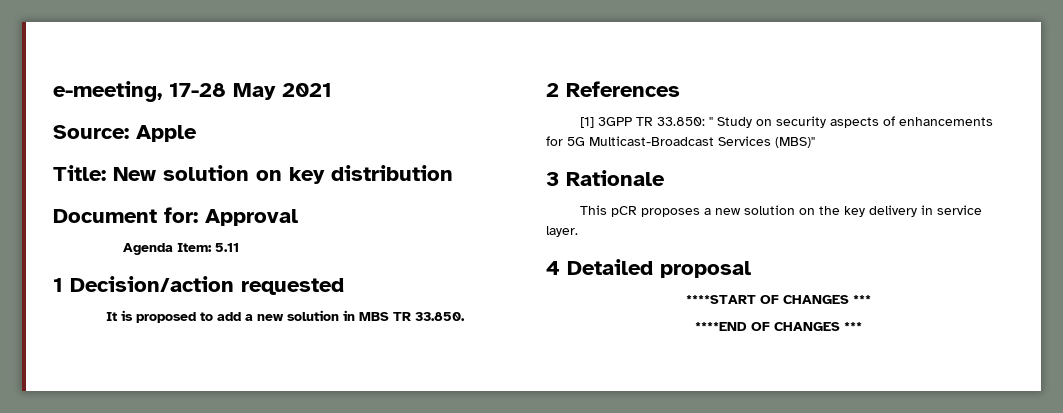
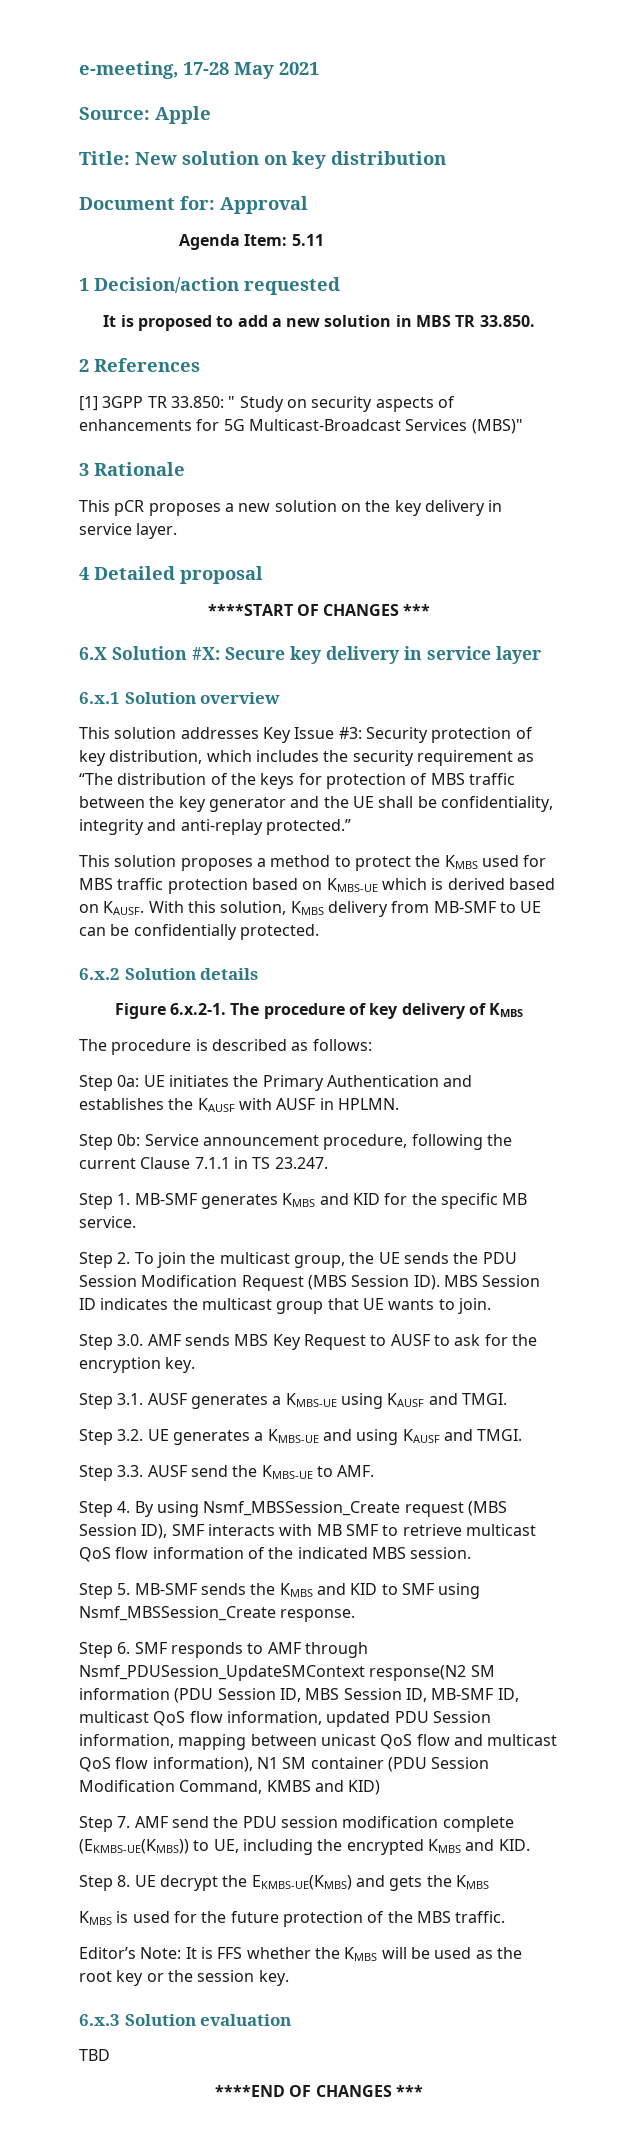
(871, 299) none -> [79,646,541,664] [79,692,281,704] [79,727,533,743] [79,750,535,766] [79,773,515,789] [79,796,553,812] [79,819,351,835] [79,855,547,871] [79,878,555,894] [79,901,542,917] [79,924,319,940] [79,968,259,980] [114,1003,524,1019] [79,1039,372,1055] [79,1075,473,1091] [79,1098,399,1112] [79,1134,512,1150] [79,1157,328,1169] [79,1193,528,1209] [79,1216,136,1228] [79,1252,517,1268] [79,1275,541,1291] [79,1298,491,1314] [79,1334,537,1350] [79,1357,196,1373] [79,1393,507,1409] [79,1429,523,1445] [79,1465,375,1481] [79,1501,507,1517] [79,1524,536,1539] [79,1547,472,1562] [79,1583,481,1599] [79,1606,356,1622] [79,1642,368,1658] [79,1665,495,1681] [79,1688,519,1703] [79,1711,491,1727] [79,1734,558,1750] [79,1757,490,1772] [79,1780,381,1795] [79,1816,514,1832] [79,1839,530,1855] [79,1875,489,1891] [79,1911,506,1927] [79,1947,522,1961] [79,1970,289,1986] [79,2014,292,2026] [79,2049,110,2061] // 6.X Solution #X: Secure key delivery in service layer // 6.x.1 Solution overview // This solution addresses Key Issue #3: Security protection of key distribution, which includes the security requirement as “The distribution of the keys for protection of MBS traffic between the key generator and the UE shall be confidentiality, integrity and anti-replay protected.” // This solution proposes a method to protect the KMBS used for MBS traffic protection based on KMBS-UE which is derived based on KAUSF. With this solution, KMBS delivery from MB-SMF to UE can be confidentially protected. // 6.x.2 Solution details // Figure 6.x.2-1. The procedure of key delivery of KMBS // The procedure is described as follows: // Step 0a: UE initiates the Primary Authentication and establishes the KAUSF with AUSF in HPLMN. // Step 0b: Service announcement procedure, following the current Clause 7.1.1 in TS 23.247. // Step 1. MB-SMF generates KMBS and KID for the specific MB service. // Step 2. To join the multicast group, the UE sends the PDU Session Modification Request (MBS Session ID). MBS Session ID indicates the multicast group that UE wants to join. // Step 3.0. AMF sends MBS Key Request to AUSF to ask for the encryption key. // Step 3.1. AUSF generates a KMBS-UE using KAUSF and TMGI. // Step 3.2. UE generates a KMBS-UE and using KAUSF and TMGI. // Step 3.3. AUSF send the KMBS-UE to AMF. // Step 4. By using Nsmf_MBSSession_Create request (MBS Session ID), SMF interacts with MB SMF to retrieve multicast QoS flow information of the indicated MBS session. // Step 5. MB-SMF sends the KMBS and KID to SMF using Nsmf_MBSSession_Create response. // Step 6. SMF responds to AMF through Nsmf_PDUSession_UpdateSMContext response(N2 SM information (PDU Session ID, MBS Session ID, MB-SMF ID, multicast QoS flow information, updated PDU Session information, mapping between unicast QoS flow and multicast QoS flow information), N1 SM container (PDU Session Modification Command, KMBS and KID) // Step 7. AMF send the PDU session modification complete (EKMBS-UE(KMBS)) to UE, including the encrypted KMBS and KID. // Step 8. UE decrypt the EKMBS-UE(KMBS) and gets the KMBS // KMBS is used for the future protection of the MBS traffic. // Editor’s Note: It is FFS whether the KMBS will be used as the root key or the session key. // 6.x.3 Solution evaluation // TBD

